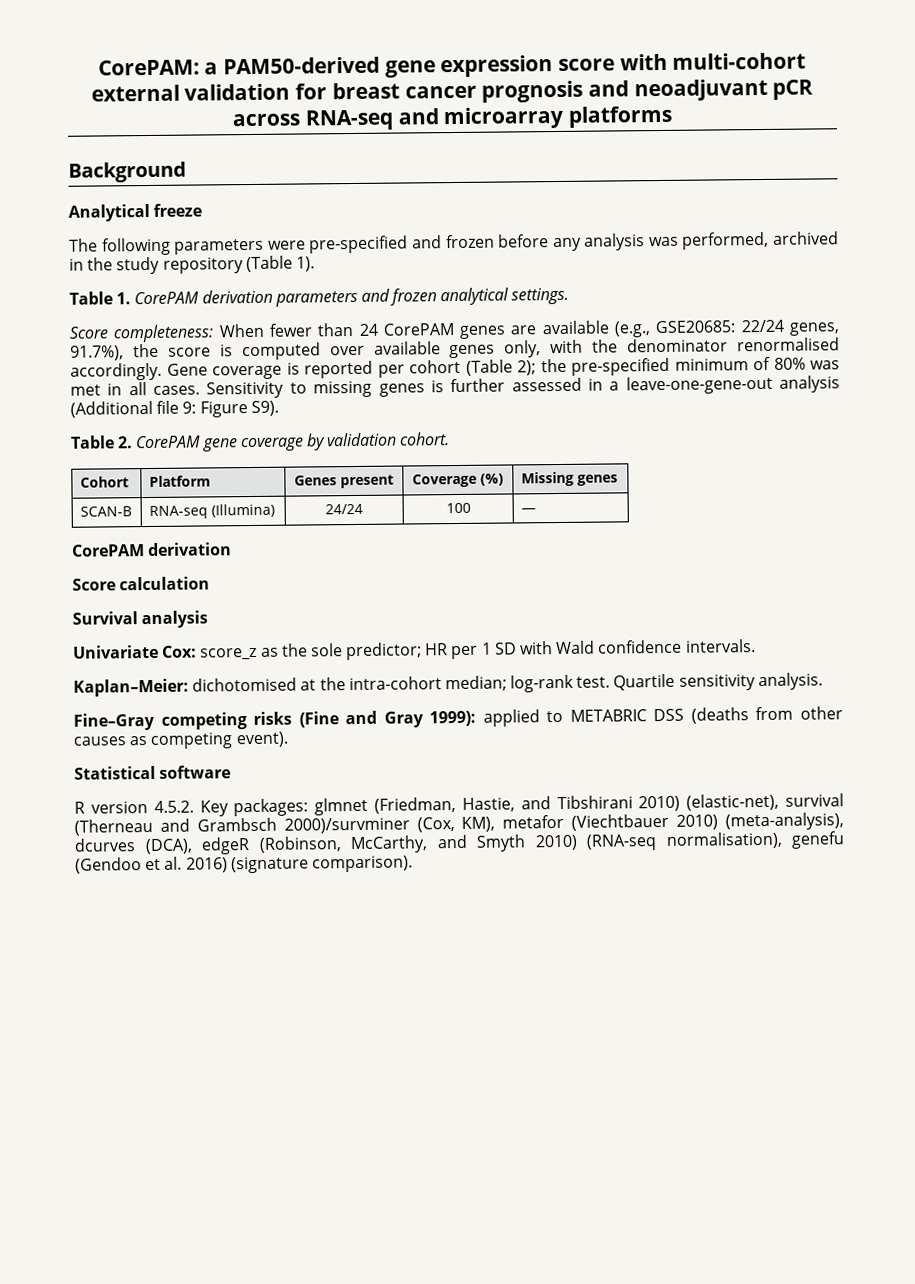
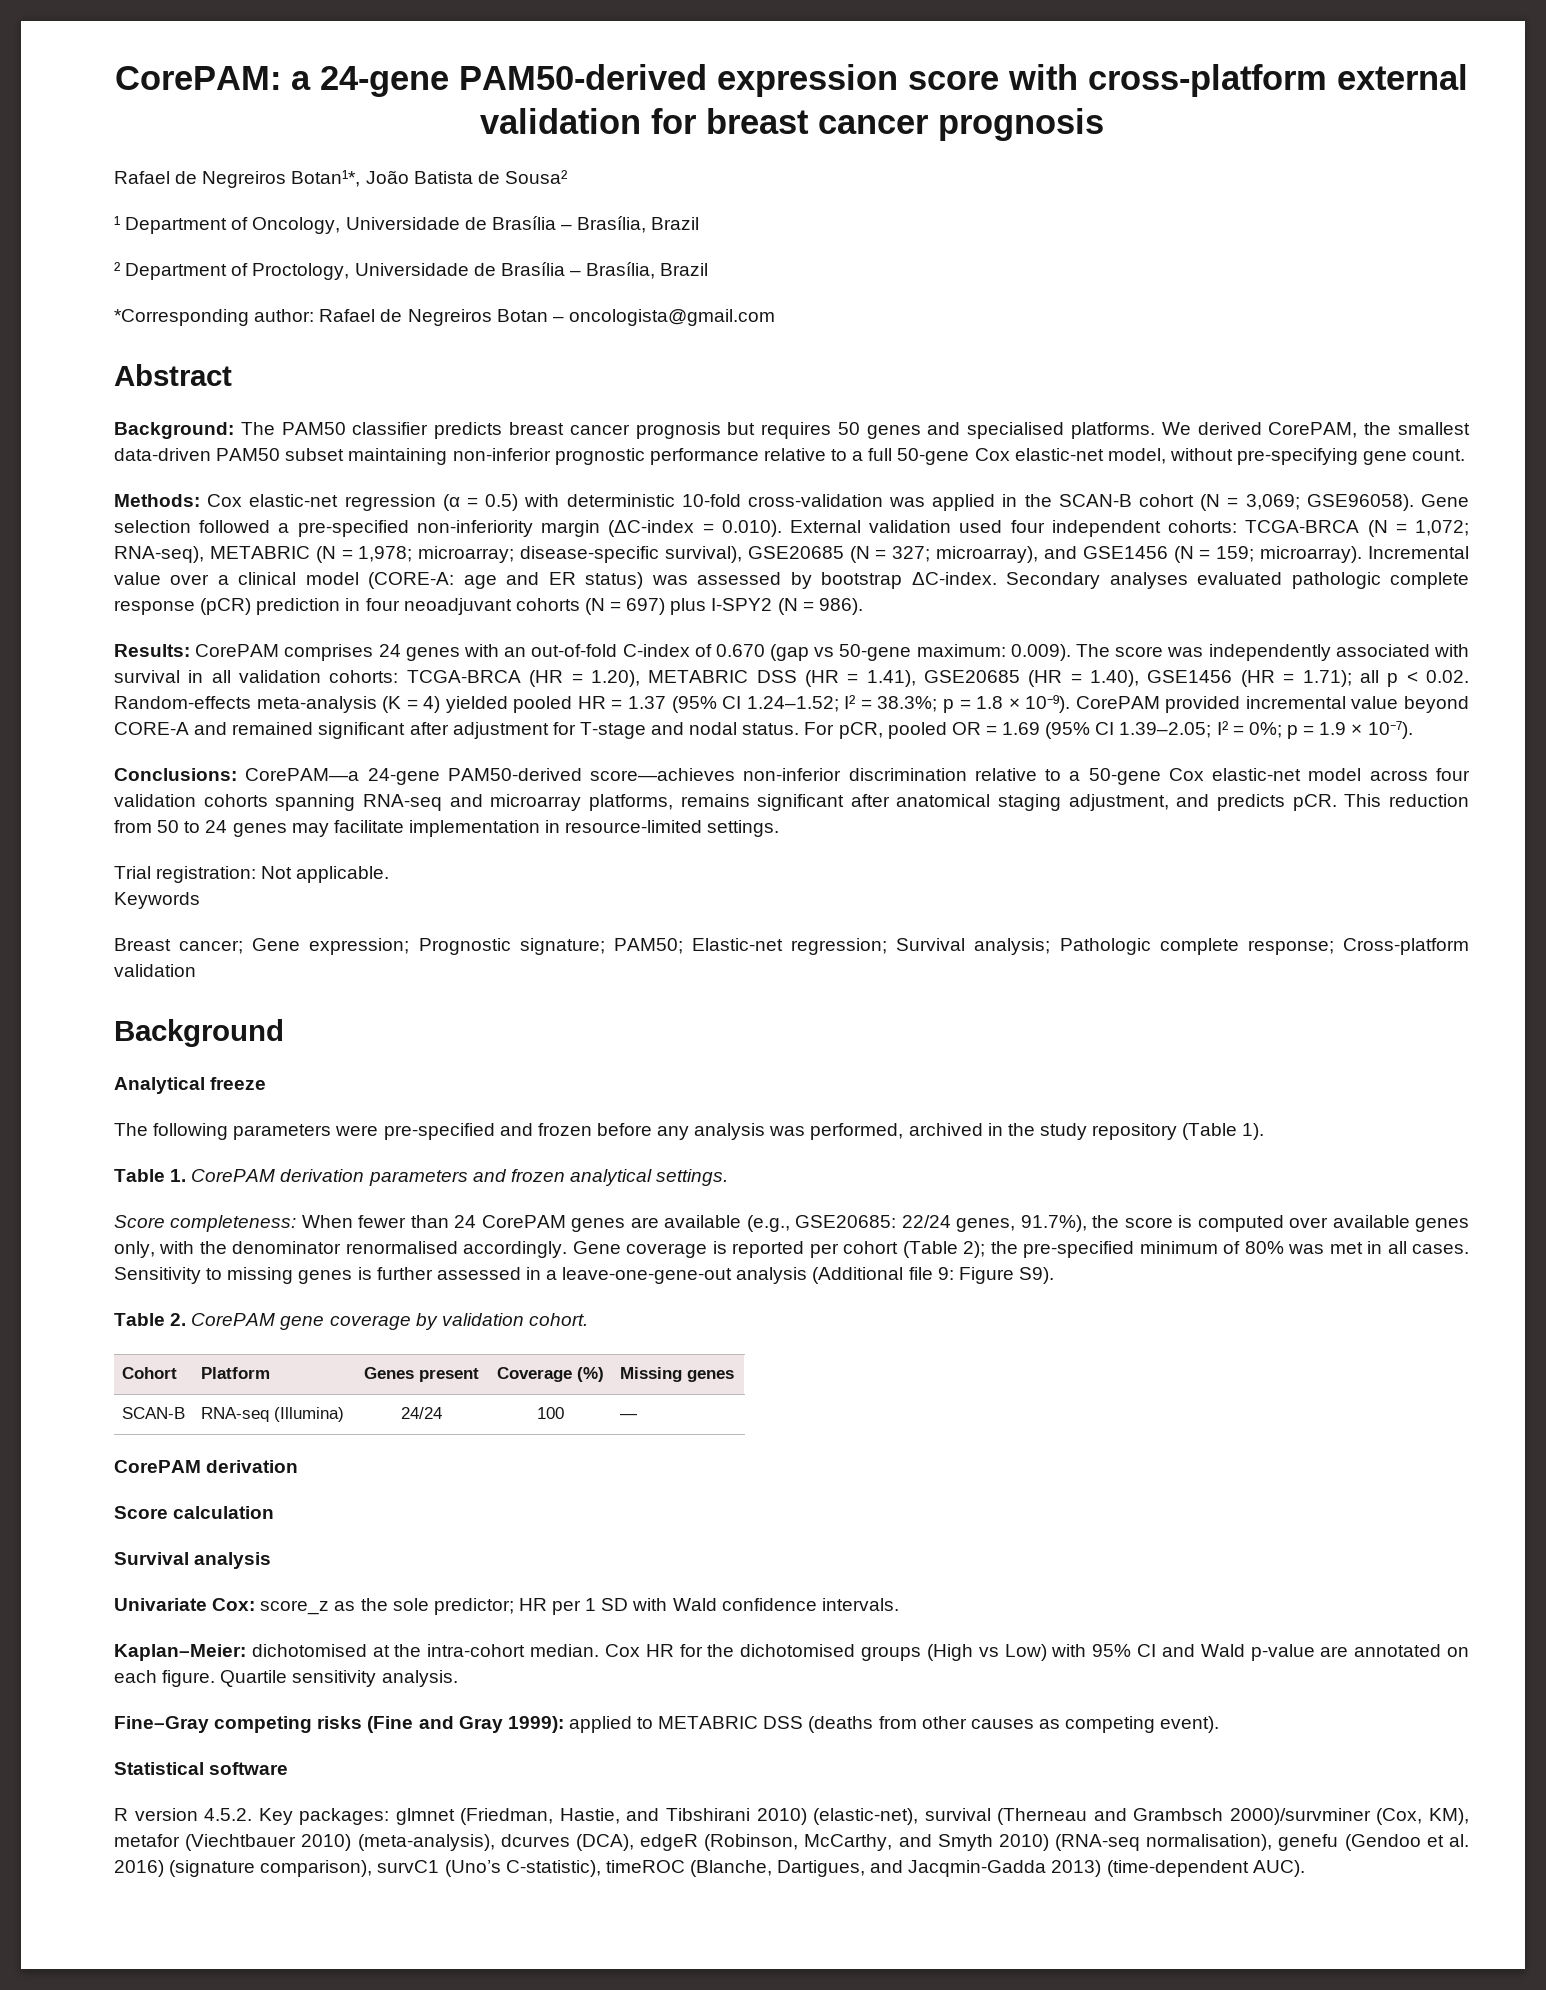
[222,56,436,78] PAM50-derived gene -> [320,64,707,97] 24-gene PAM50-derived
[672,52,807,70] multi-cohort -> [1088,64,1327,97] cross-platform
[587,78,814,102] [232,105,672,131] and neoadjuvant pCR across RNA-seq and microarray platforms -> [114,170,567,188] [114,216,700,234] [114,262,709,280] [114,309,775,326] [114,364,232,386] [114,422,1471,439] [114,448,1466,465] [114,494,1469,511] [114,520,1469,537] [114,546,1470,563] [114,572,1469,589] [114,598,863,615] [114,644,1469,661] [114,670,1469,687] [114,695,1469,713] [114,721,1413,739] [114,768,1470,785] [114,794,1470,811] [114,820,780,837] [114,866,390,883] [114,892,200,909] [114,938,1469,955] [114,964,196,977] // Rafael de Negreiros Botan¹*, João Batista de Sousa² // ¹ Department of Oncology, Universidade de Brasília – Brasília, Brazil // ² Department of Proctology, Universidade de Brasília – Brasília, Brazil // *Corresponding author: Rafael de Negreiros Botan – oncologista@gmail.com // Abstract // Background: The PAM50 classifier predicts breast cancer prognosis but requires 50 genes and specialised platforms. We derived CorePAM, the smallest data-driven PAM50 subset maintaining non-inferior prognostic performance relative to a full 50-gene Cox elastic-net model, without pre-specifying gene count. // Methods: Cox elastic-net regression (α = 0.5) with deterministic 10-fold cross-validation was applied in the SCAN-B cohort (N = 3,069; GSE96058). Gene selection followed a pre-specified non-inferiority margin (ΔC-index = 0.010). External validation used four independent cohorts: TCGA-BRCA (N = 1,072; RNA-seq), METABRIC (N = 1,978; microarray; disease-specific survival), GSE20685 (N = 327; microarray), and GSE1456 (N = 159; microarray). Incremental value over a clinical model (CORE-A: age and ER status) was assessed by bootstrap ΔC-index. Secondary analyses evaluated pathologic complete response (pCR) prediction in four neoadjuvant cohorts (N = 697) plus I-SPY2 (N = 986). // Results: CorePAM comprises 24 genes with an out-of-fold C-index of 0.670 (gap vs 50-gene maximum: 0.009). The score was independently associated with survival in all validation cohorts: TCGA-BRCA (HR = 1.20), METABRIC DSS (HR = 1.41), GSE20685 (HR = 1.40), GSE1456 (HR = 1.71); all p < 0.02. Random-effects meta-analysis (K = 4) yielded pooled HR = 1.37 (95% CI 1.24–1.52; I² = 38.3%; p = 1.8 × 10⁻⁹). CorePAM provided incremental value beyond CORE-A and remained significant after adjustment for T-stage and nodal status. For pCR, pooled OR = 1.69 (95% CI 1.39–2.05; I² = 0%; p = 1.9 × 10⁻⁷). // Conclusions: CorePAM—a 24-gene PAM50-derived score—achieves non-inferior discrimination relative to a 50-gene Cox elastic-net model across four validation cohorts spanning RNA-seq and microarray platforms, remains significant after anatomical staging adjustment, and predicts pCR. This reduction from 50 to 24 genes may facilitate implementation in resource-limited settings. // Trial registration: Not applicable. // Keywords // Breast cancer; Gene expression; Prognostic signature; PAM50; Elastic-net regression; Survival analysis; Pathologic complete response; Cross-platform validation
[444,674,611,693] median; log-rank test. -> [530,1644,1470,1661] [114,1670,216,1687] median. Cox HR for the dichotomised groups (High vs Low) with 95% CI and Wald p-value are annotated on each figure.
[311,855,413,873] comparison). -> [260,1860,1305,1877] comparison), survC1 (Uno’s C-statistic), timeROC (Blanche, Dartigues, and Jacqmin-Gadda 2013) (time-dependent AUC).

